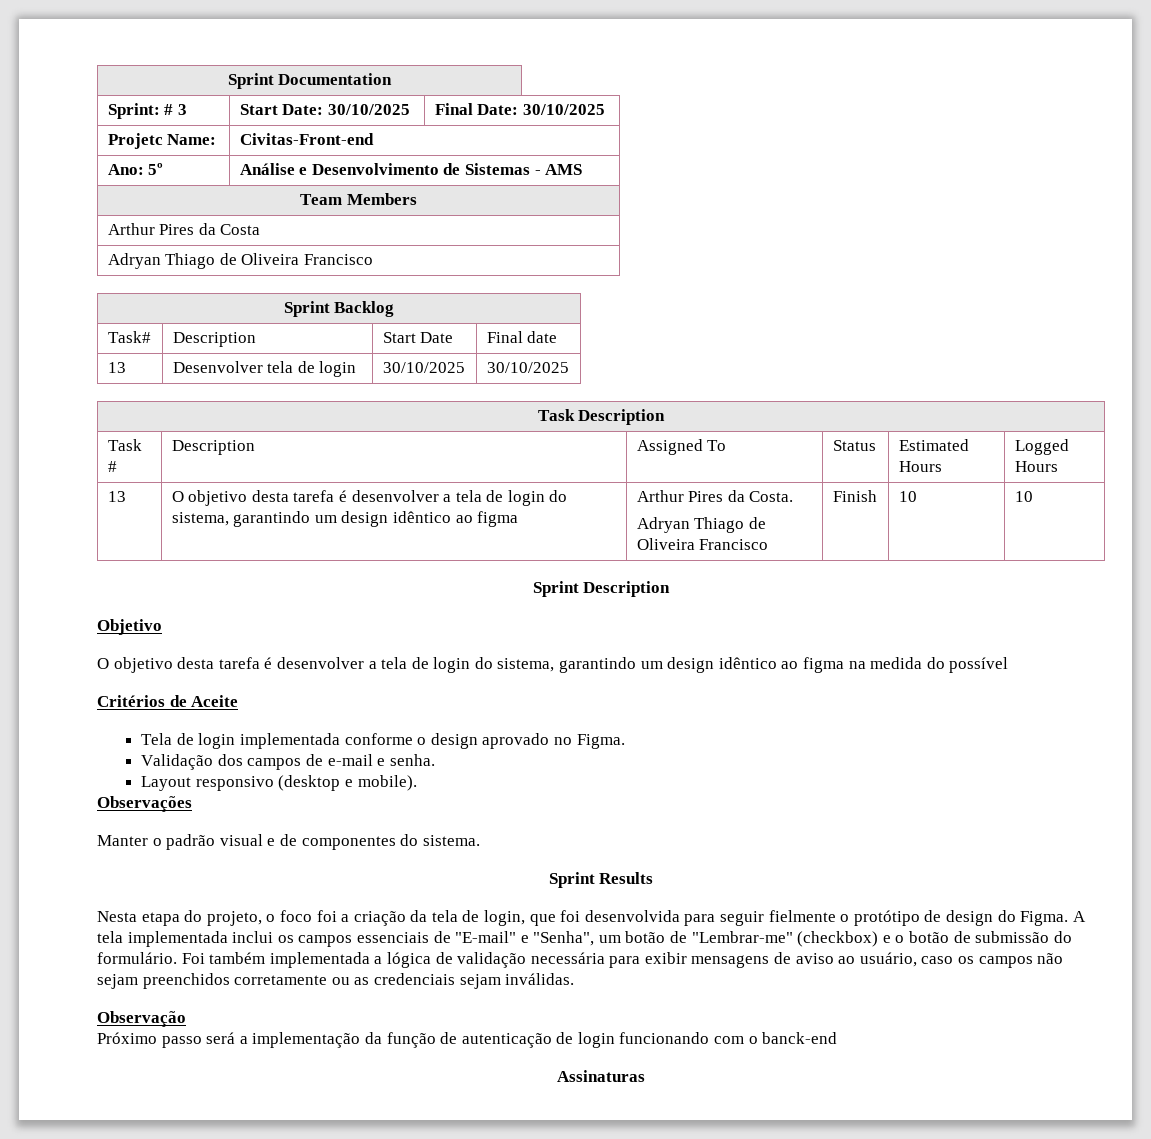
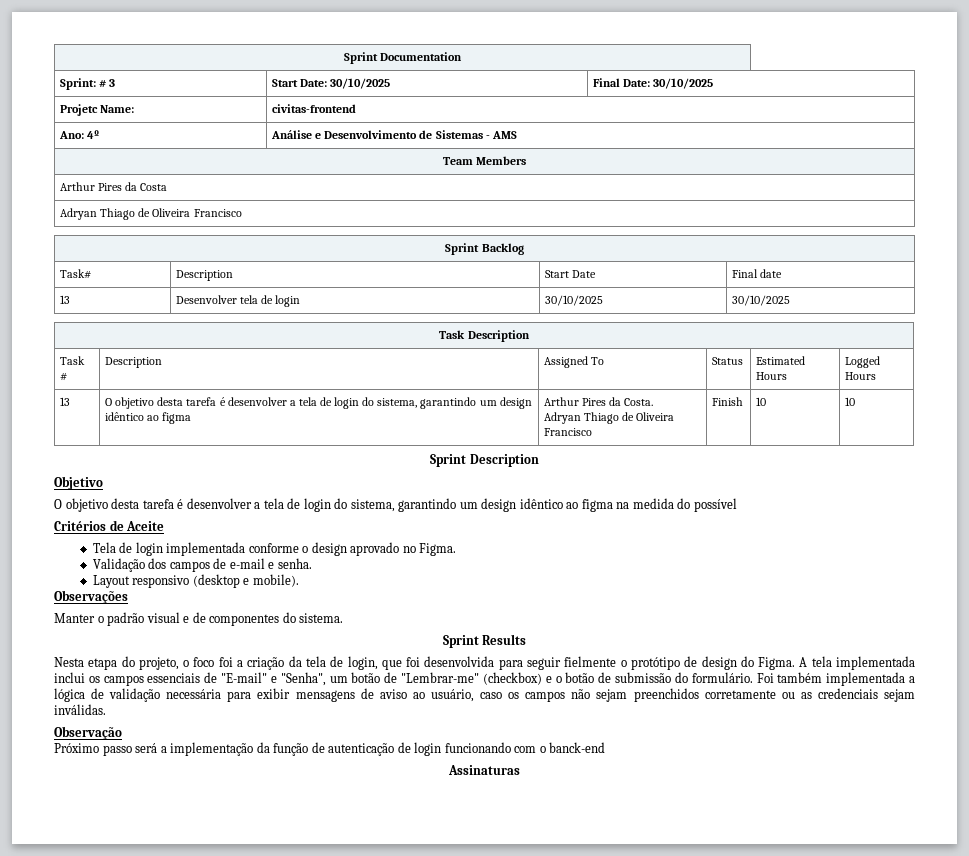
[239,133,374,145] Civitas-Front-end -> [272,104,357,113] civitas-frontend
[148,163,164,175] 5º -> [87,130,100,139] 4º

